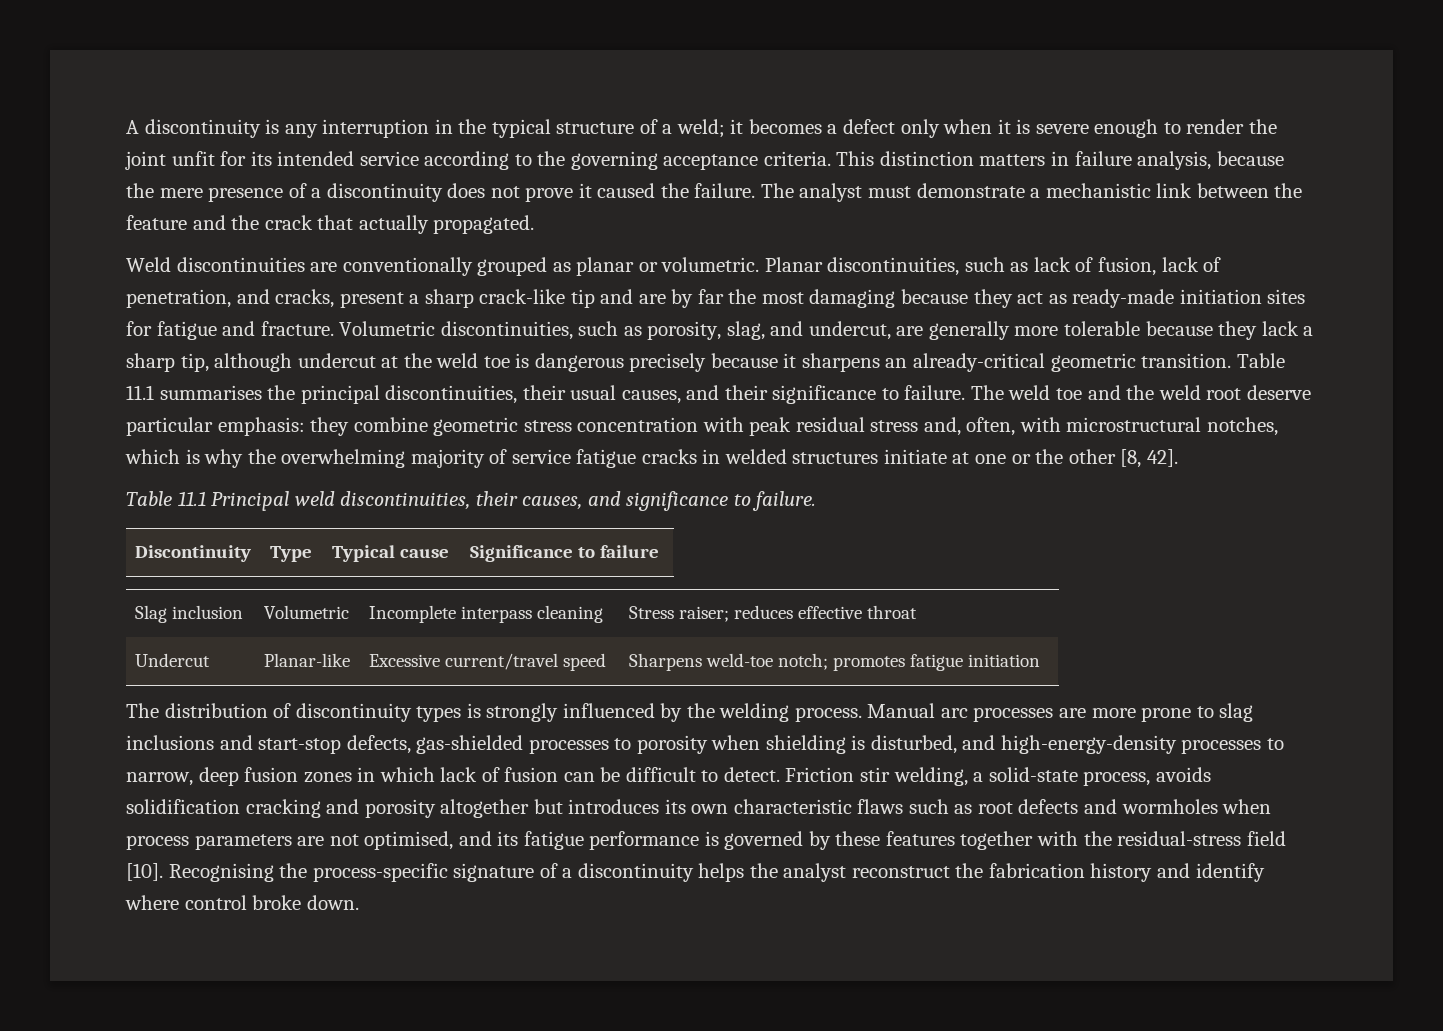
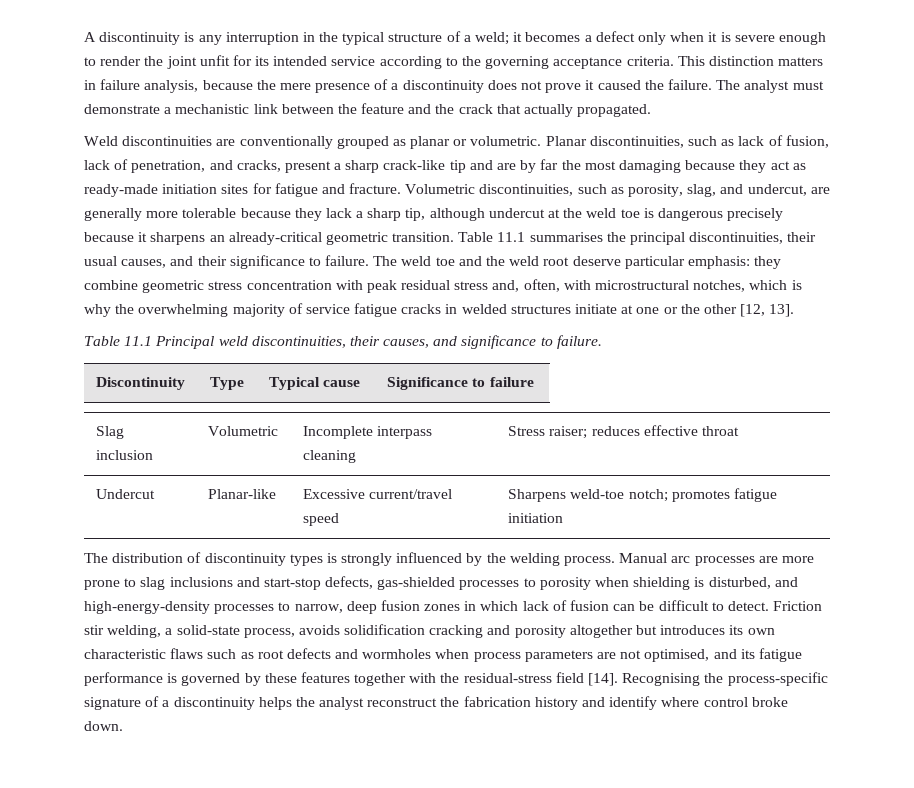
[1120,449,1178,468] [8, 42]. -> [740,304,795,317] [12, 13].
[126,863,163,881] [10]. -> [588,673,619,686] [14].

